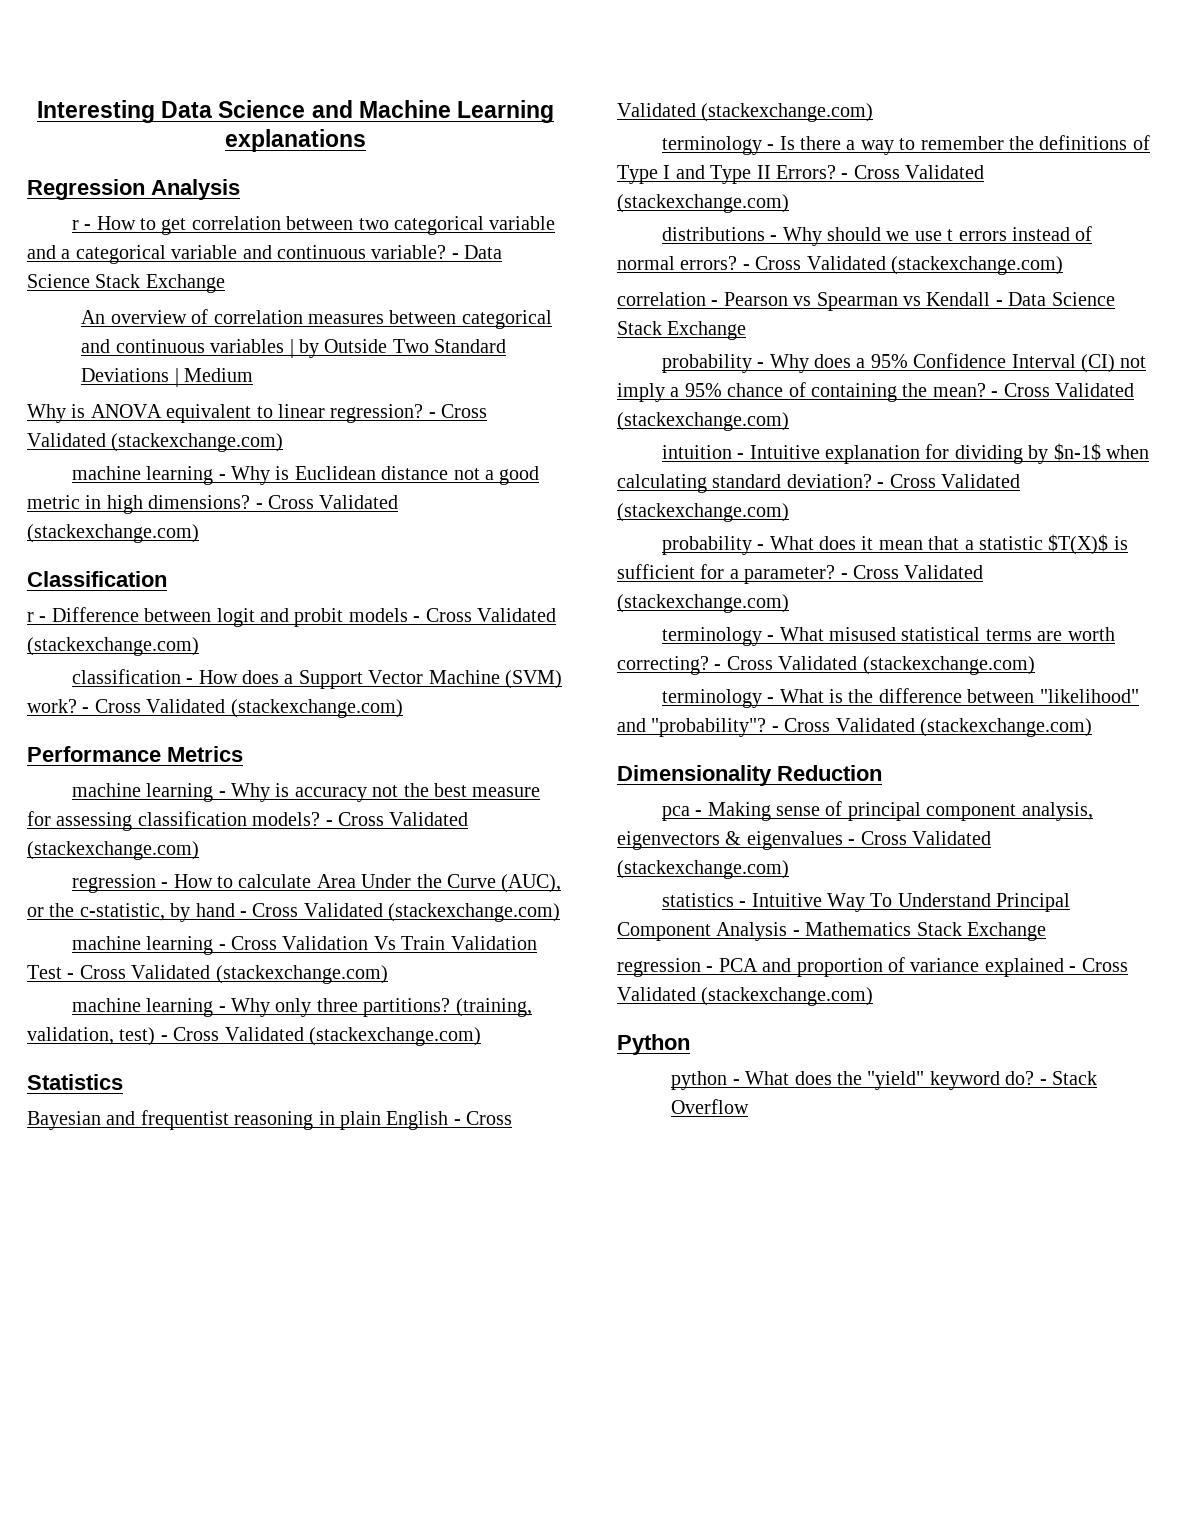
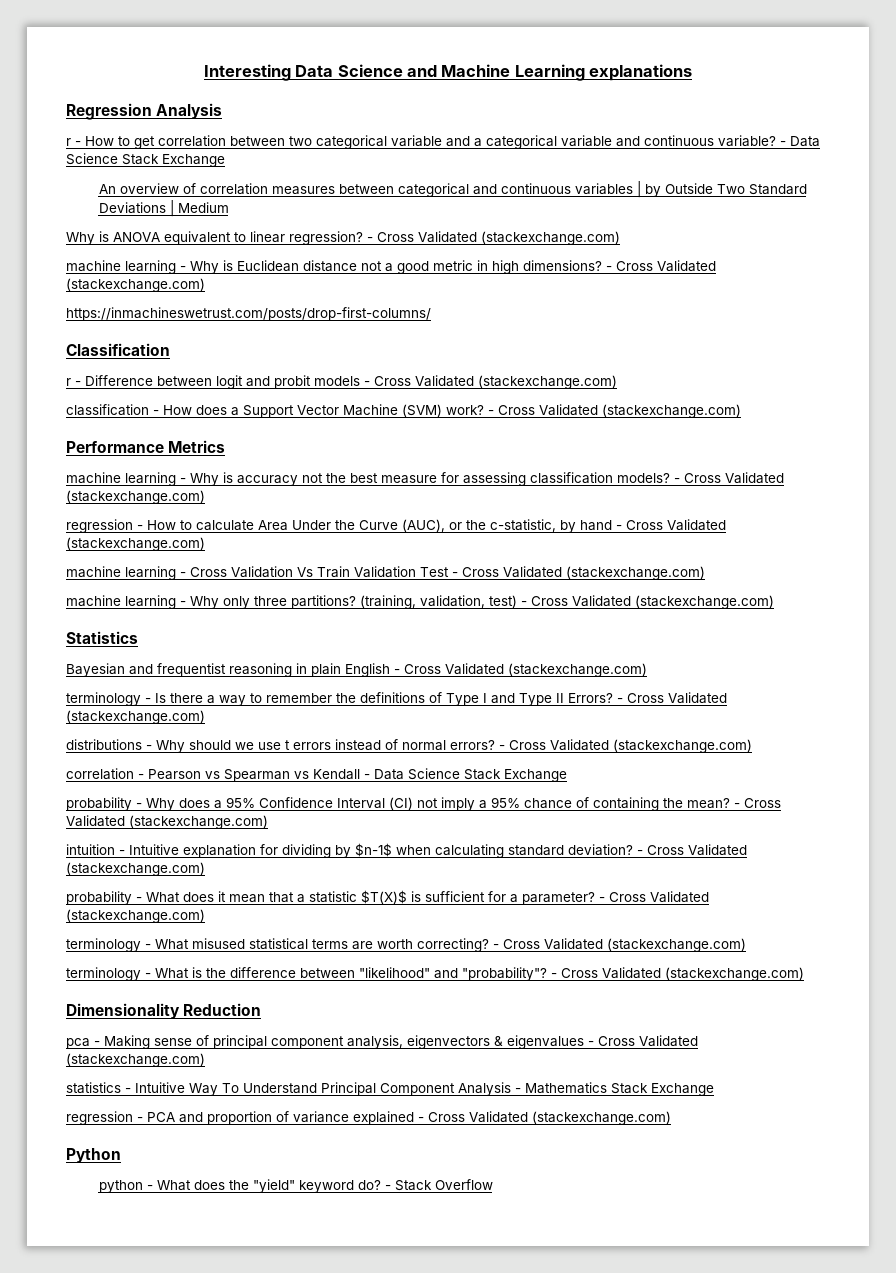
(199, 533) none -> [66,307,431,321] // https://inmachineswetrust.com/posts/drop-first-columns/

